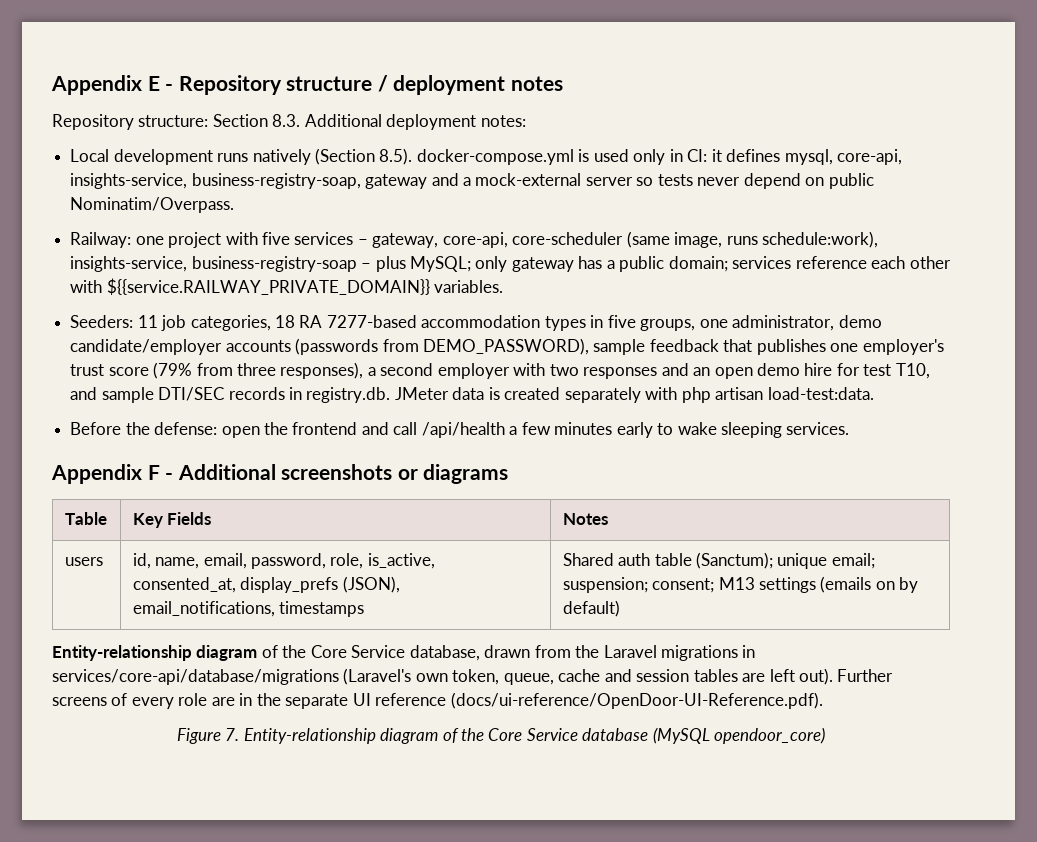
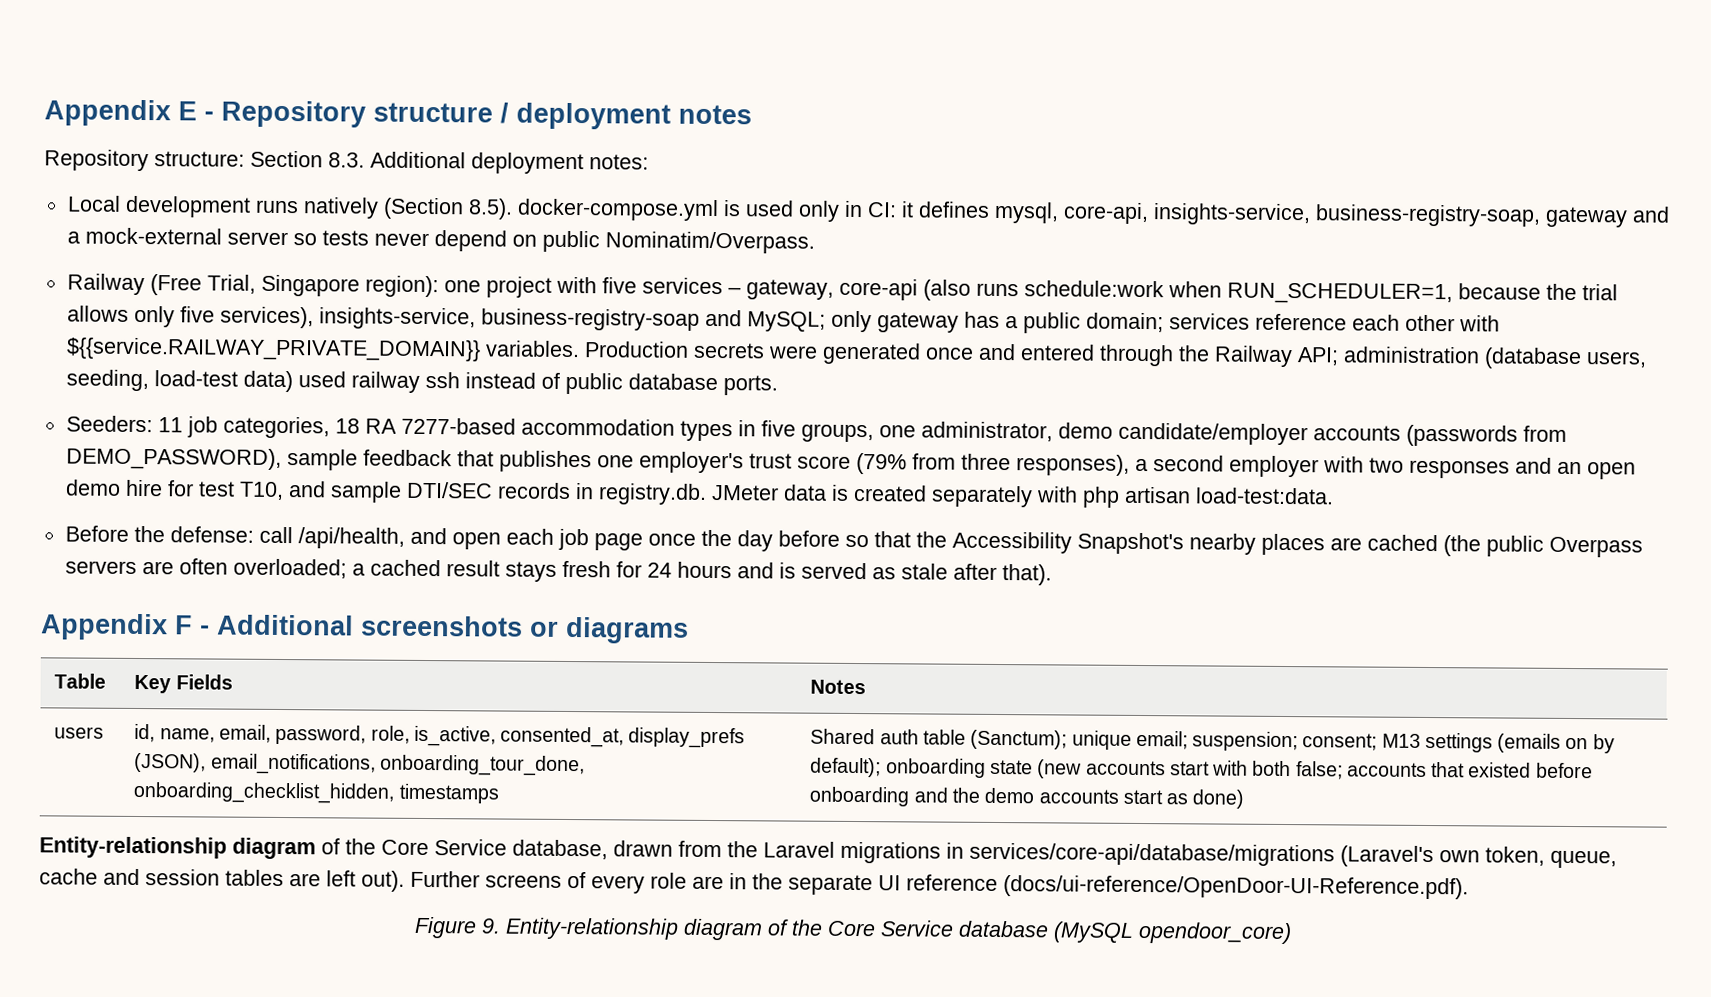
[70,232,132,248] Railway: -> [66,273,439,298] Railway (Free Trial, Singapore region):
[442,231,879,248] [70,256,406,272] core-api, core-scheduler (same image, runs schedule:work), insights-service, business-registry-soap – plus -> [838,278,1618,305] [66,305,742,331] core-api (also runs schedule:work when RUN_SCHEDULER=1, because the trial allows only five services), insights-service, business-registry-soap and
(504, 286) none -> [583,341,1647,370] [65,369,778,396] Production secrets were generated once and entered through the Railway API; administration (database users, seeding, load-test data) used railway ssh instead of public database ports.
[221,422,850,438] open the frontend and call /api/health a few minutes early to wake sleeping services. -> [258,526,1643,558] [64,558,1052,586] call /api/health, and open each job page once the day before so that the Accessibility Snapshot's nearby places are cached (the public Overpass servers are often overloaded; a cached result stays fresh for 24 hours and is served as stale after that).
(275, 609) none -> [380,754,586,777] [133,781,395,804] onboarding_tour_done, onboarding_checklist_hidden,
[562,600,620,617] default) -> [810,757,1593,780] [809,786,1245,809] default); onboarding state (new accounts start with both false; accounts that existed before onboarding and the demo accounts start as done)
[225,728,240,741] 7. -> [480,918,501,934] 9.

